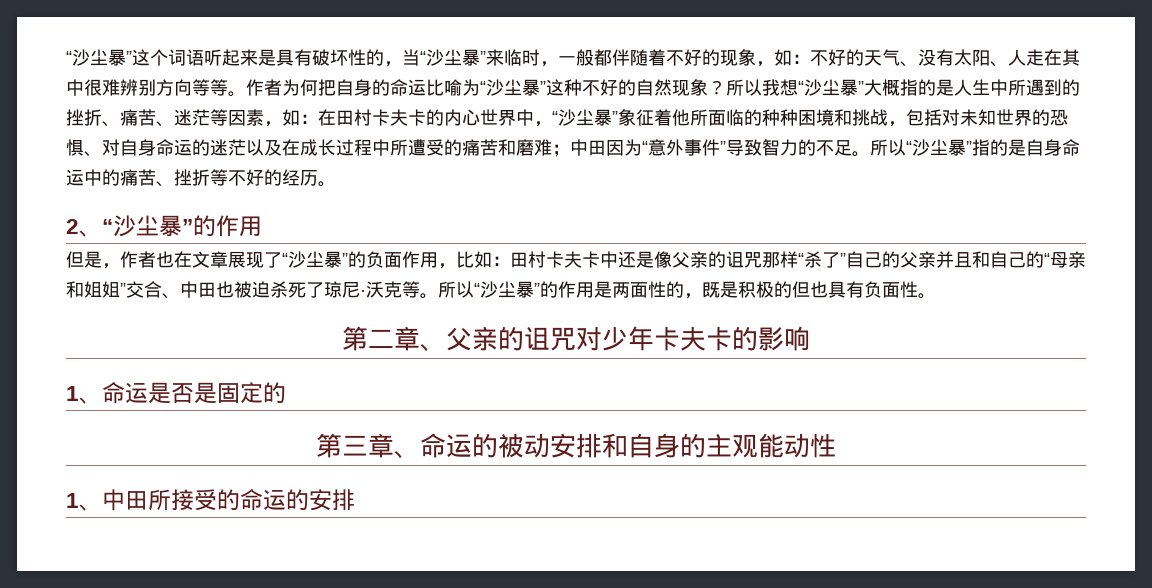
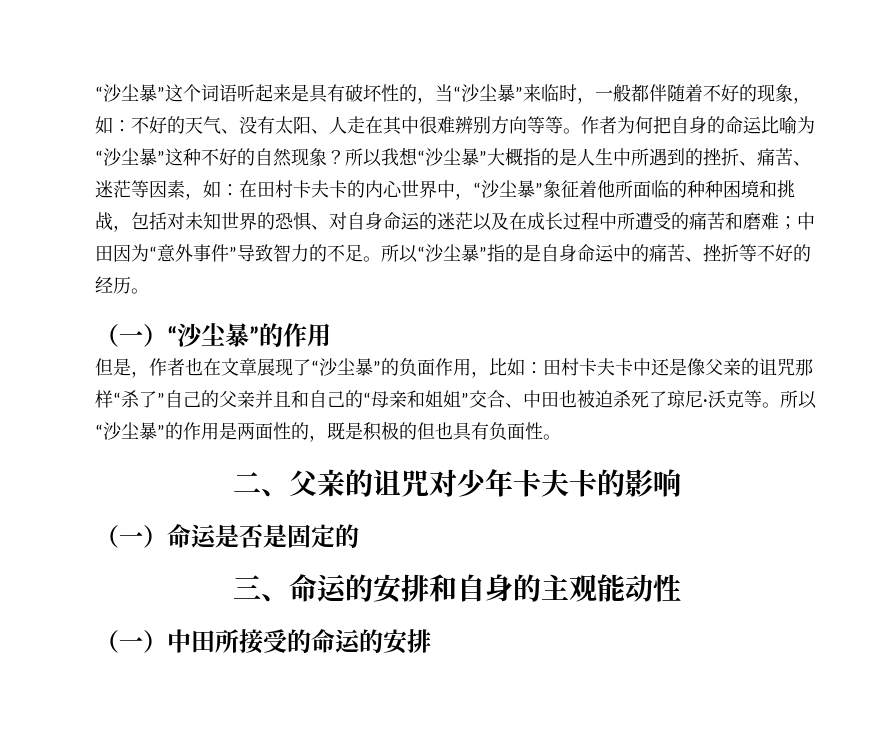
[66,219,102,237] 2、 -> [95,324,167,347] （一）
[342,326,420,351] 第二章 -> [233,472,261,494] 二
[66,386,102,404] 1、 -> [95,525,167,548] （一）
[316,433,394,458] 第三章 -> [233,575,261,599] 三
[498,433,550,458] 被动 -> (373, 588) none
[66,493,102,511] 1、 -> [95,630,167,653] （一）

